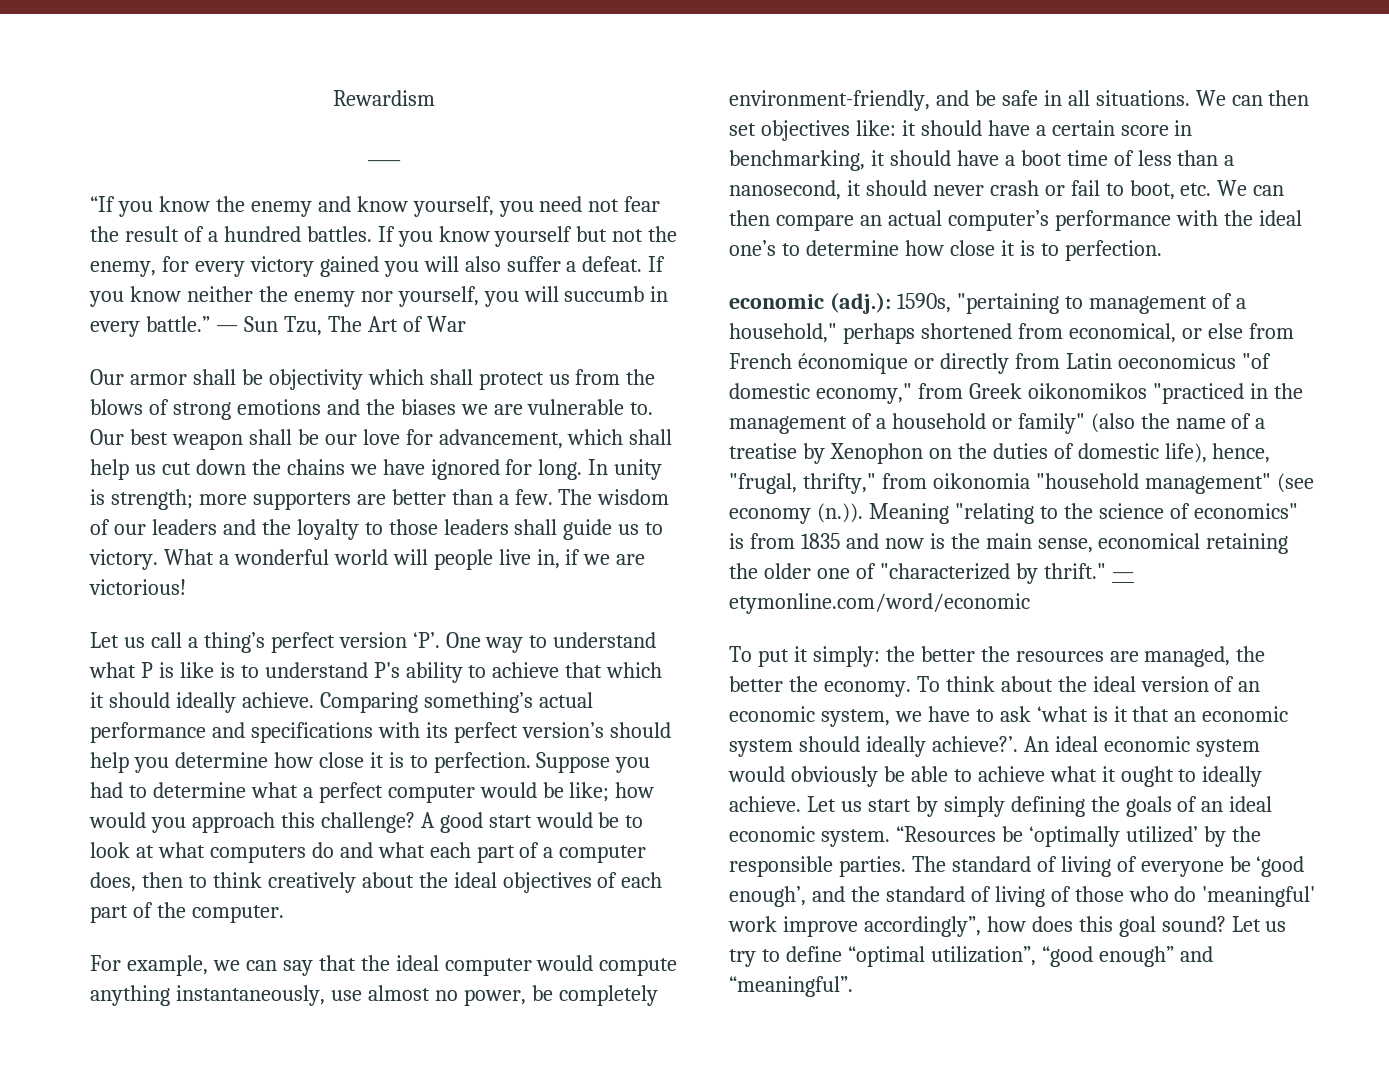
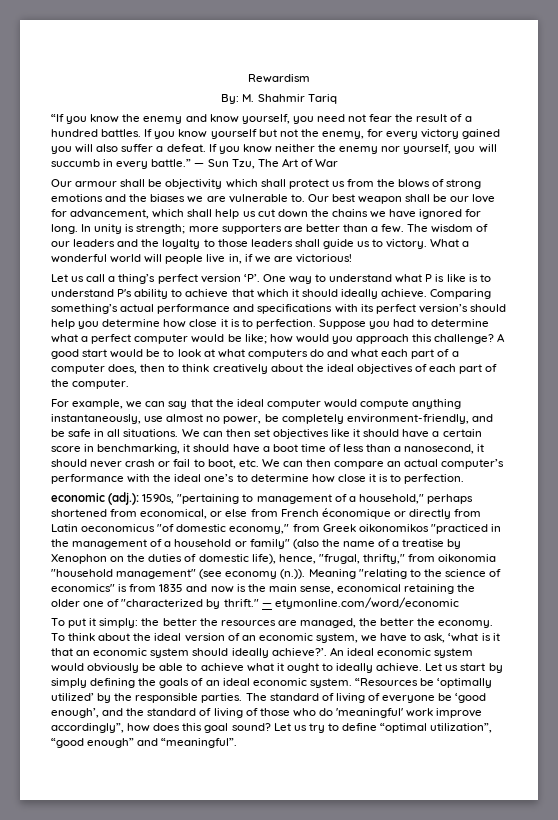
[368,159,401,162] ____ -> [221,94,337,104] By: M. Shahmir Tariq
[129,374,187,385] armor -> [75,181,118,187] armour
[855,120,896,136] like: -> [331,429,351,437] like
[999,706,1031,722] ask -> [424,633,446,643] ask,

